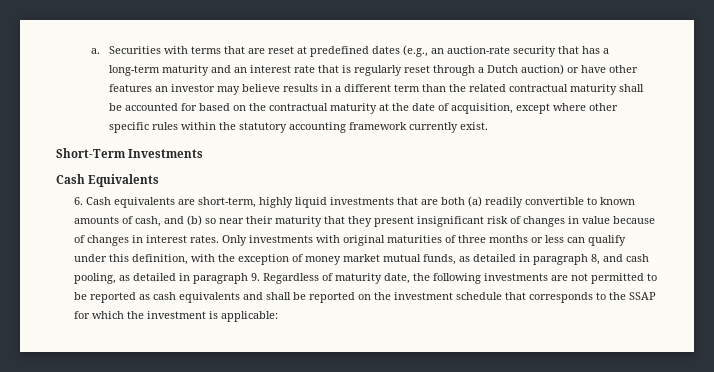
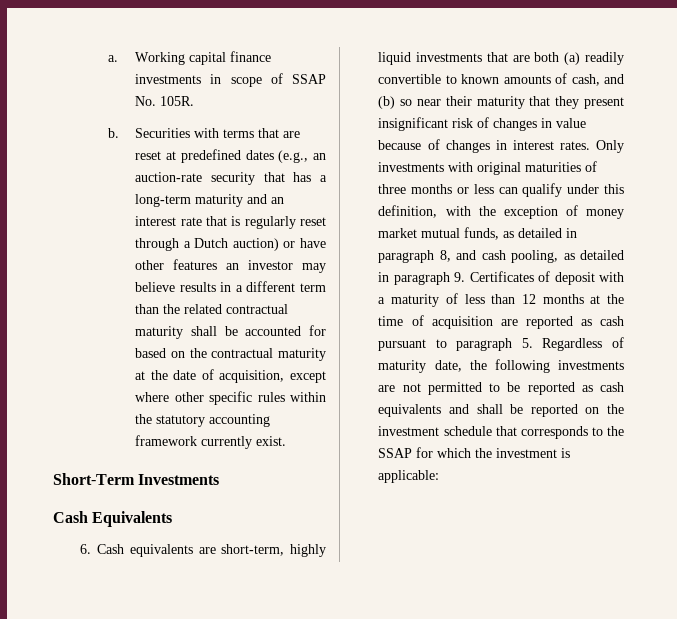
(101, 51) none -> [135,51,272,65] [135,73,327,87] [135,96,195,106] [107,128,119,138] Working capital finance investments in scope of SSAP No. 105R. // b.
(260, 277) none -> [469,271,624,285] [378,293,624,307] [378,315,624,329] [378,338,533,351] Certificates of deposit with a maturity of less than 12 months at the time of acquisition are reported as cash pursuant to paragraph 5.

